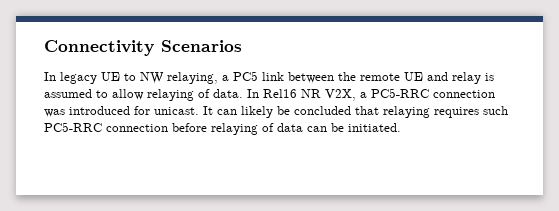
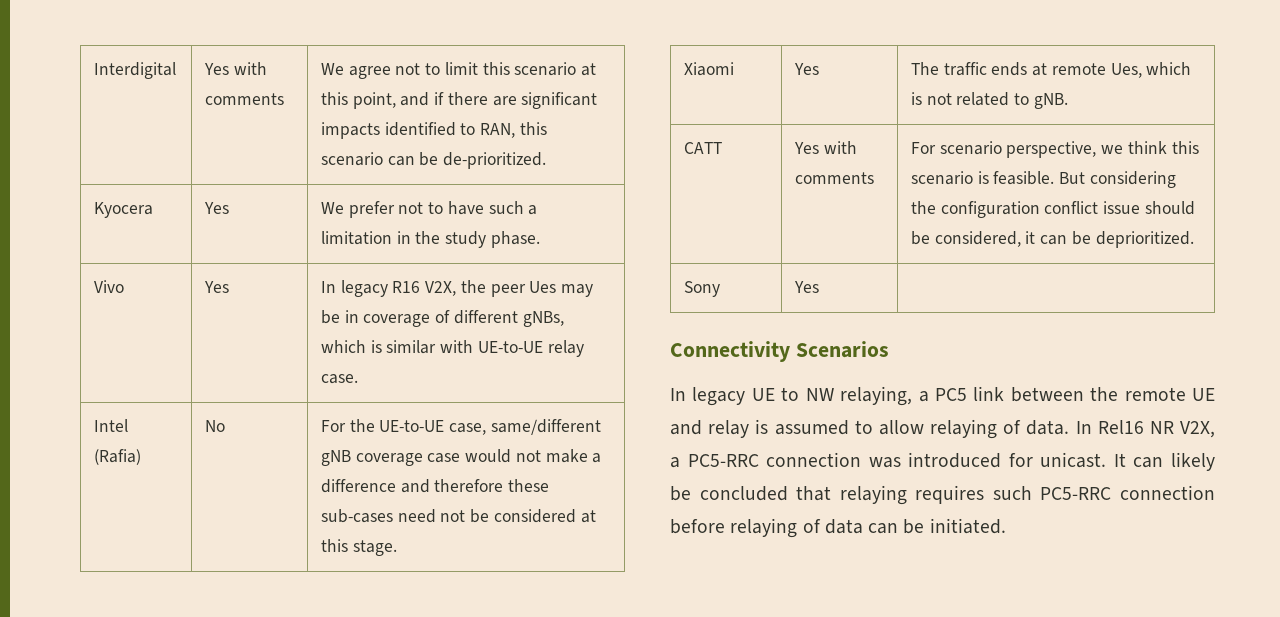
(44, 48) none -> [93,62,176,79] [203,62,267,75] [204,93,284,105] [320,62,597,79] [320,92,598,109] [320,122,547,139] [320,152,547,169] [93,202,153,218] [203,202,229,214] [320,201,538,218] [320,231,540,248] [93,280,124,293] [203,281,229,293] [320,280,594,297] [320,310,564,327] [320,340,584,357] [320,374,358,384] [93,419,128,432] [93,449,141,465] [204,420,225,432] [320,419,601,435] [320,449,602,466] [320,479,550,493] [320,509,596,523] [320,539,397,556] [683,62,734,76] [793,63,819,75] [910,62,1192,78] [910,92,1068,109] [683,142,722,154] [793,141,857,154] [794,172,874,184] [910,141,1199,158] [910,171,1176,188] [910,201,1195,218] [910,231,1194,248] [683,281,720,297] [793,281,819,293] Interdigital | Yes with comments | We agree not to limit this scenario at this point, and if there are significant impacts identified to RAN, this scenario can be de-prioritized. // Kyocera | Yes | We prefer not to have such a limitation in the study phase. // Vivo | Yes | In legacy R16 V2X, the peer Ues may be in coverage of different gNBs, which is similar with UE-to-UE relay case. // Intel (Rafia) | No | For the UE-to-UE case, same/different gNB coverage case would not make a difference and therefore these sub-cases need not be considered at this stage. // Xiaomi | Yes | The traffic ends at remote Ues, which is not related to gNB. // CATT | Yes with comments | For scenario perspective, we think this scenario is feasible. But considering the configuration conflict issue should be considered, it can be deprioritized. // Sony | Yes | //

